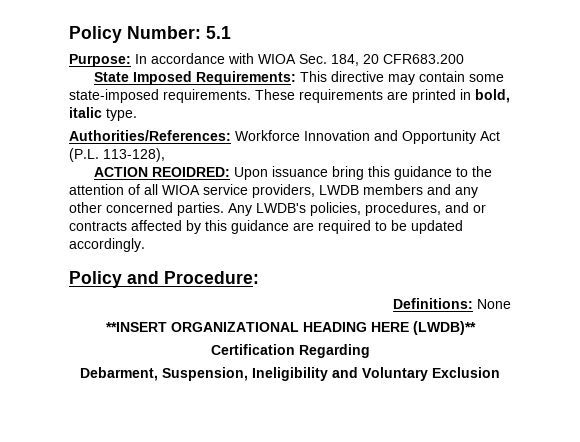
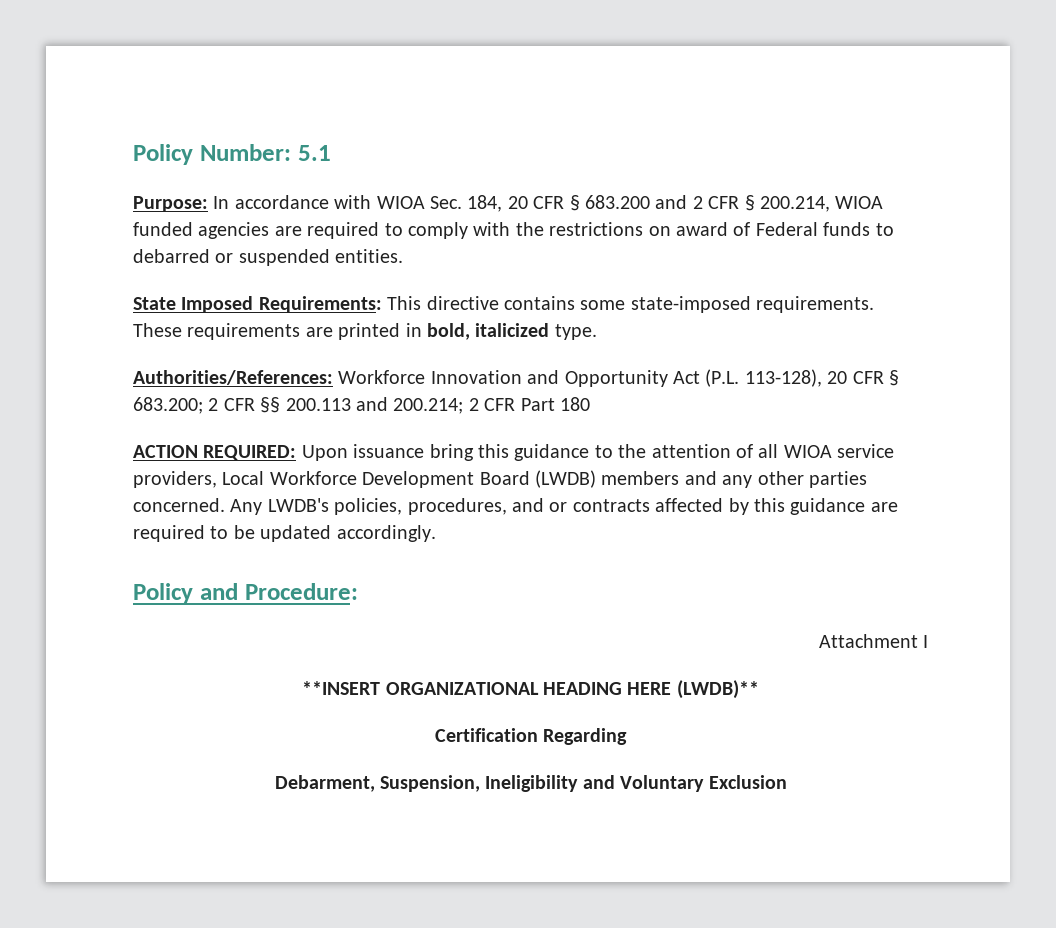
[383,54,464,64] CFR683.200 -> [533,195,884,212] [133,222,894,239] [133,249,404,266] CFR § 683.200 and 2 CFR § 200.214, WIOA funded agencies are required to comply with the restrictions on award of Federal funds to debarred or suspended entities.
[387,71,465,85] may contain -> [504,296,575,310] contains
[69,107,102,118] italic -> [475,323,550,337] italicized
(165, 155) none -> [827,370,899,386] [133,397,590,414] 20 CFR § 683.200; 2 CFR §§ 200.113 and 200.214; 2 CFR Part 180
[151,167,230,177] REOIDRED: -> [203,445,297,461] REQUIRED:
[319,185,359,195] LWDB -> [222,470,596,488] Local Workforce Development Board (LWDB)
[106,202,224,216] concerned parties. -> [808,471,867,488] [133,498,225,512] parties concerned.
[393,298,511,309] Definitions: None -> [818,634,928,648] Attachment I

